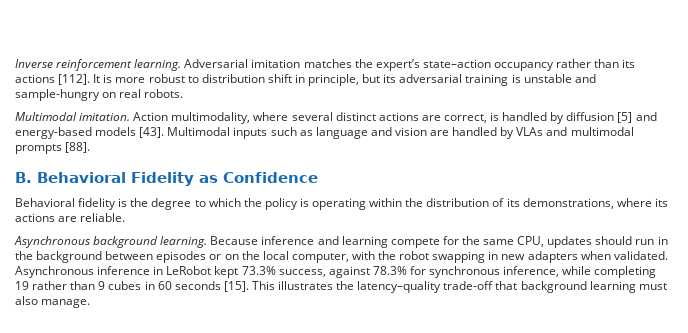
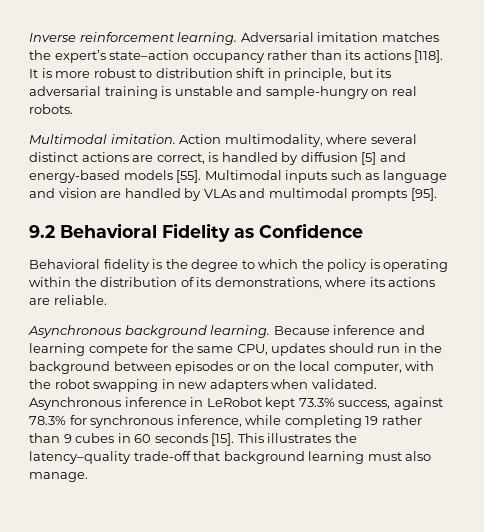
[58,74,91,85] [112]. -> [414,50,444,63] [118].
[139,127,165,138] [43]. -> [176,170,202,183] [55].
[65,142,91,153] [15,172,32,183] [88]. // B. -> [410,188,437,201] [29,225,55,238] [95]. // 9.2

